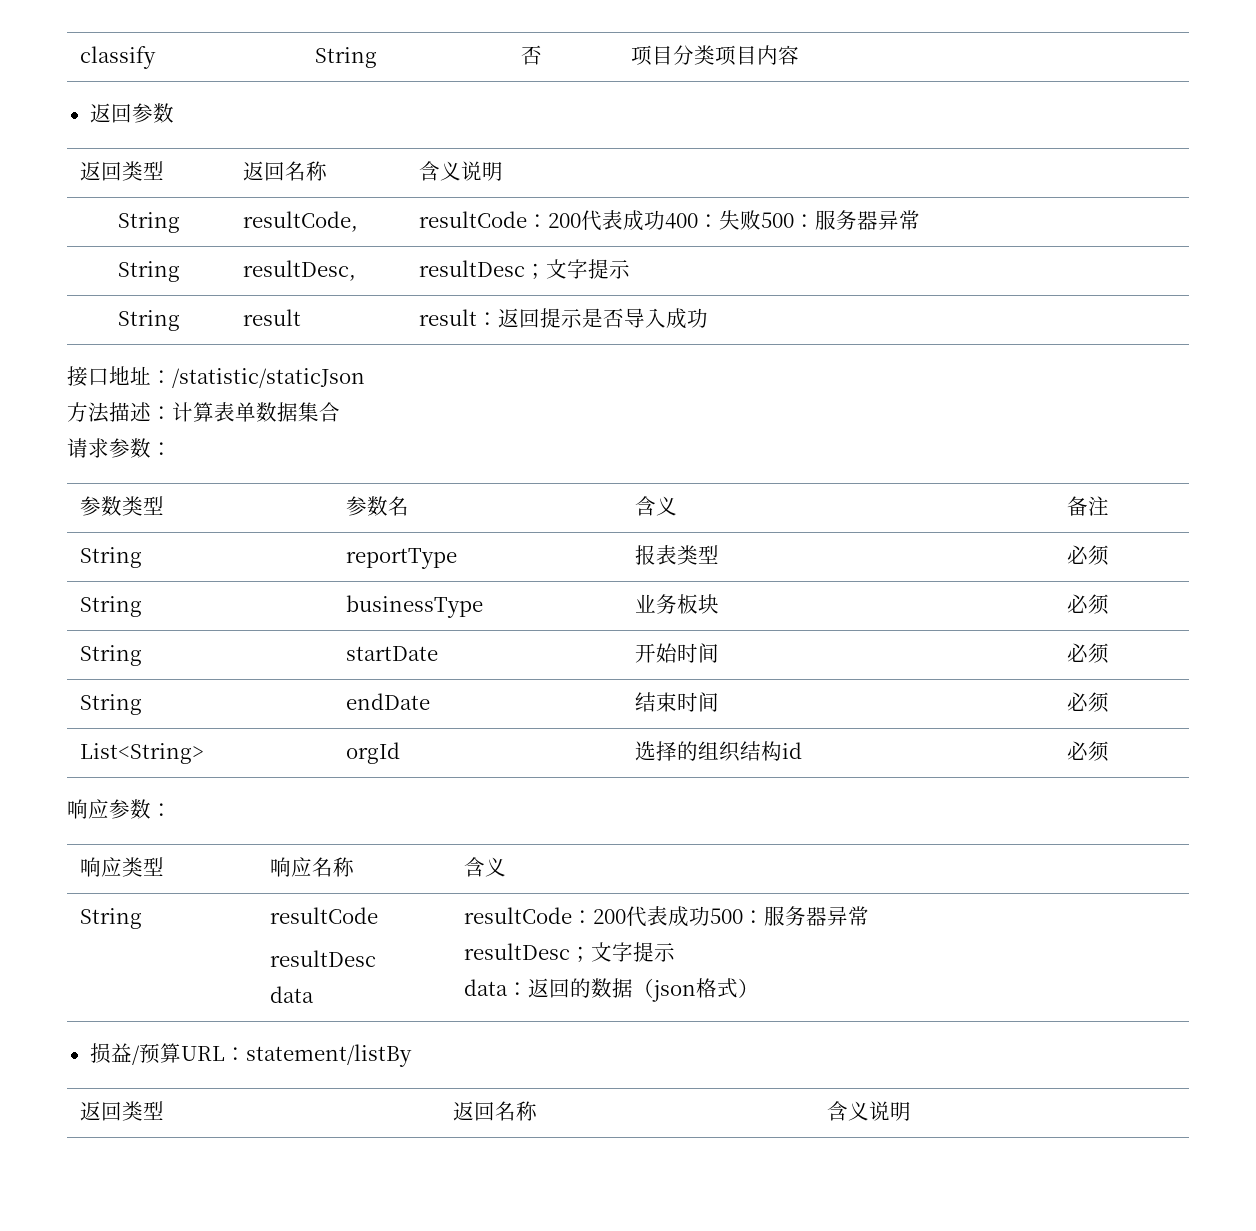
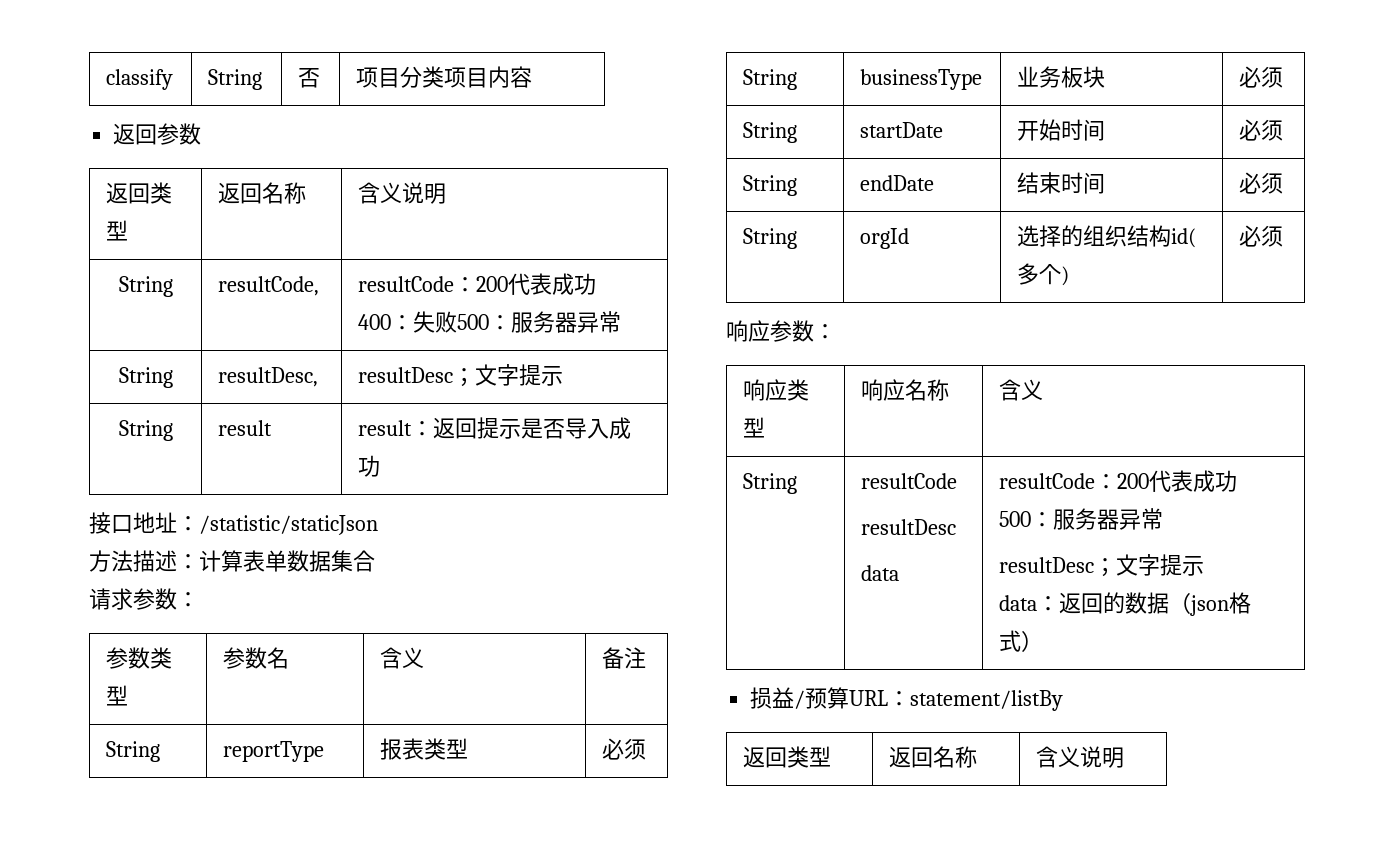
[79,743,204,764] List<String> -> [743,228,798,249] String
[781,742,802,759] id -> [1171,228,1197,248] [1017,263,1070,286] id(多个)

